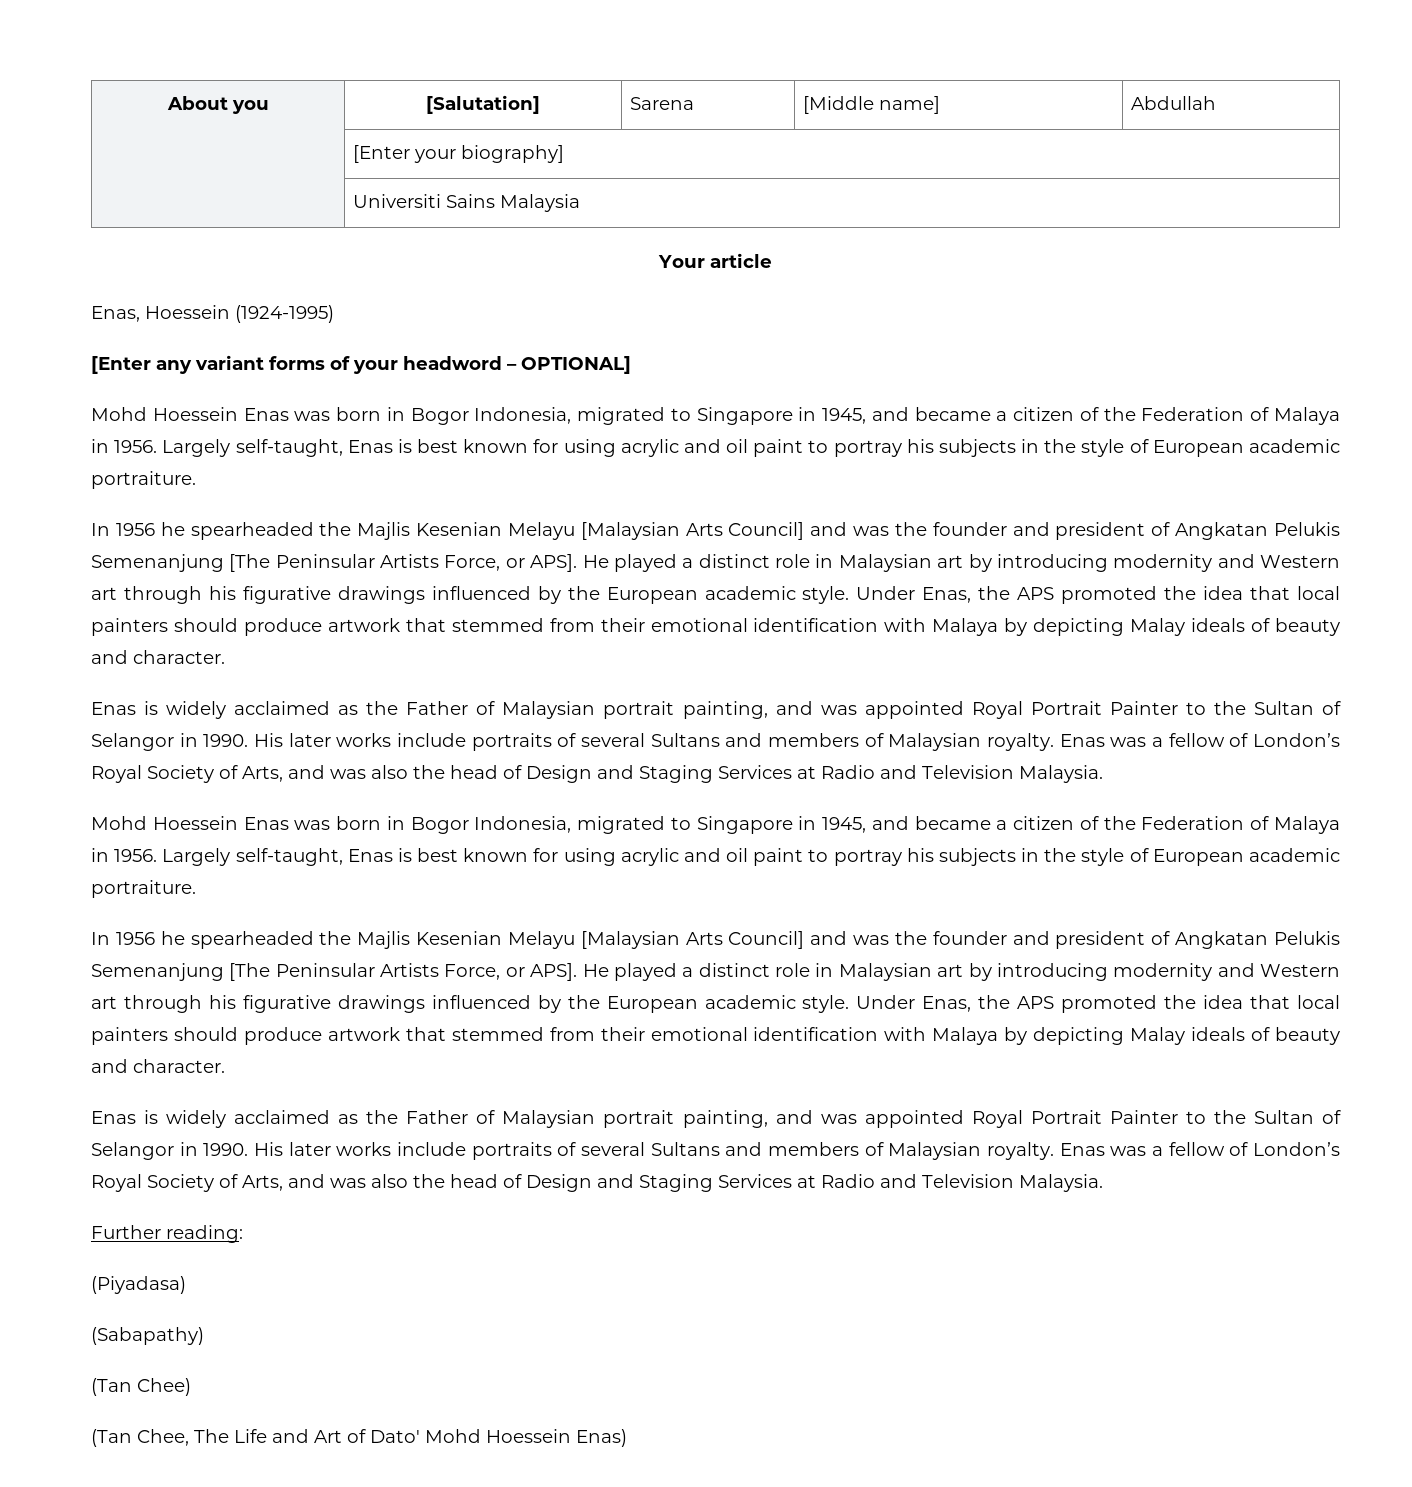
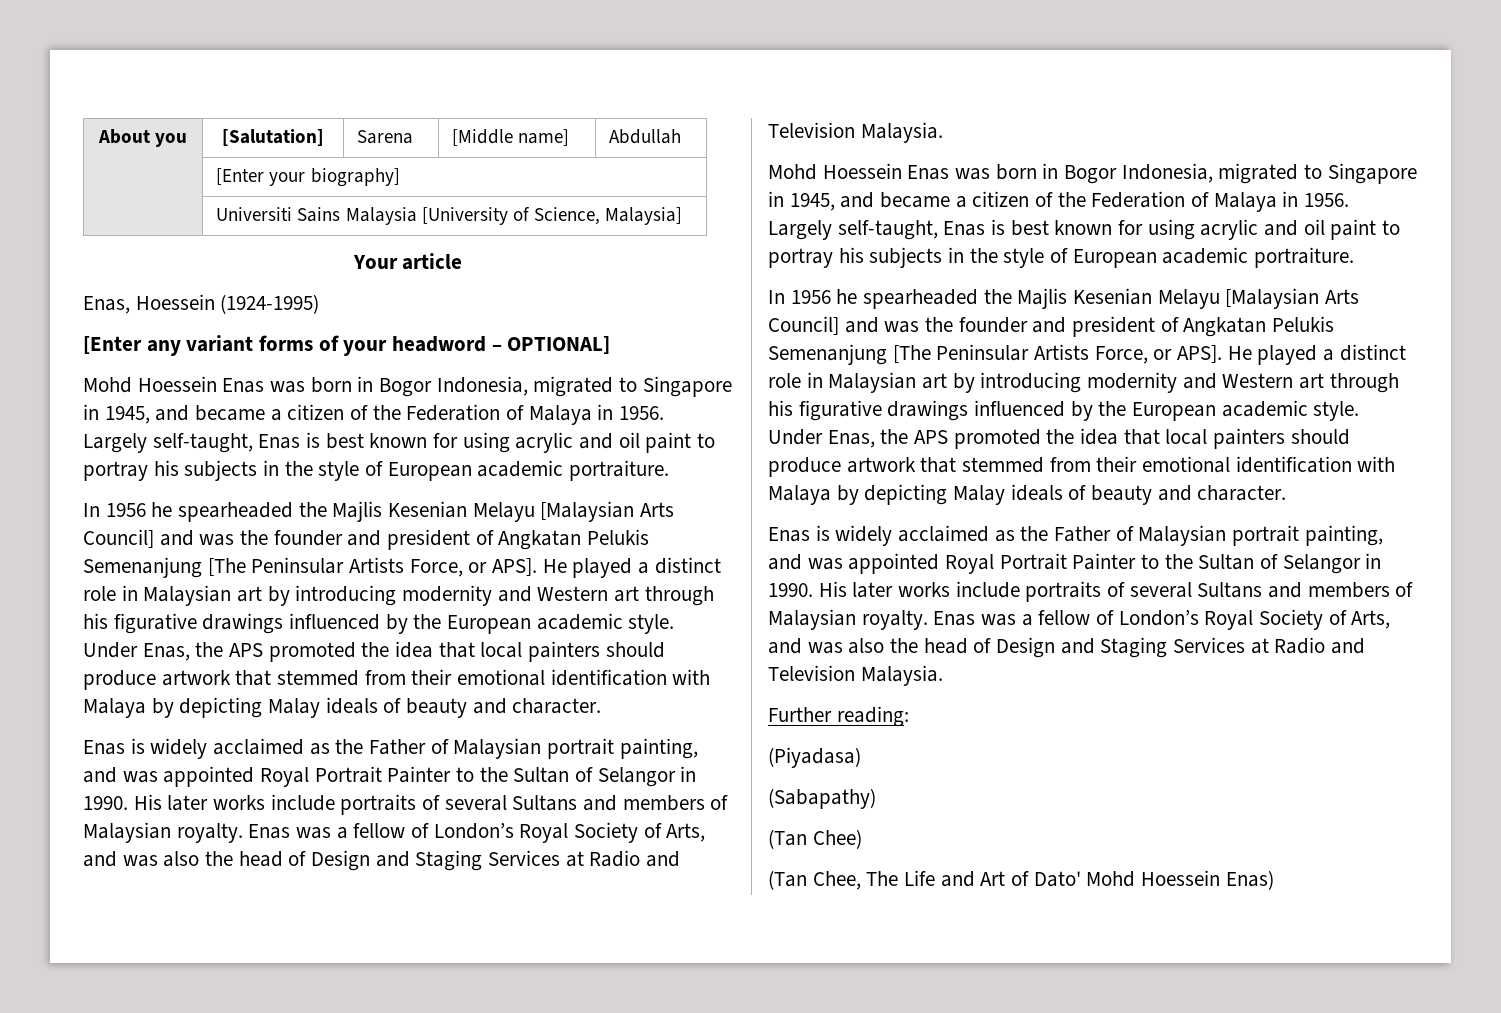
(580, 203) none -> [421,207,683,225] [University of Science, Malaysia]

